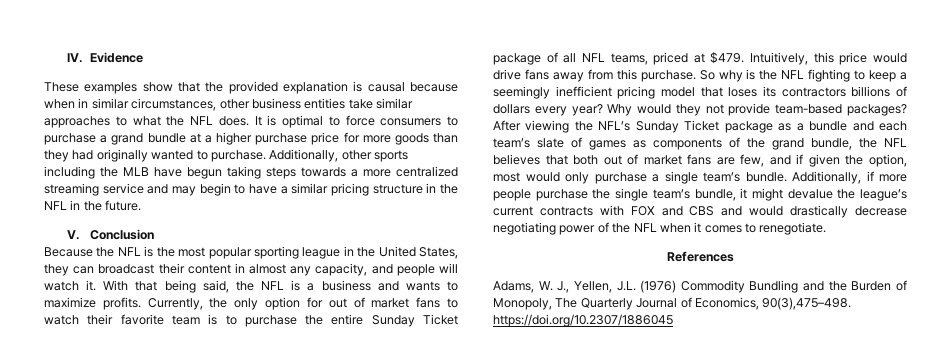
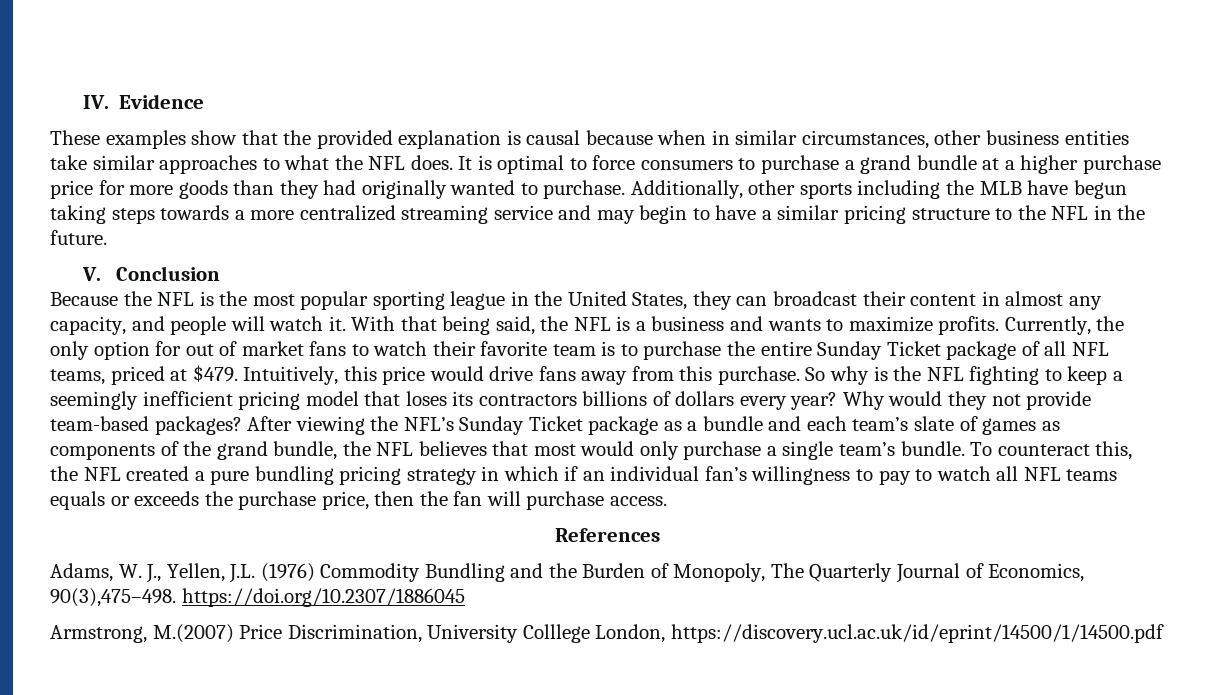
[426,183,437,193] in -> [995,208,1013,220] to
[573,154,908,167] both out of market fans are few, and if given the option, -> (529, 448) none
[792,171,907,184] [493,188,907,201] [493,205,907,218] [493,222,827,235] Additionally, if more people purchase the single team’s bundle, it might devalue the league’s current contracts with FOX and CBS and would drastically decrease negotiating power of the NFL when it comes to renegotiate. -> [970,441,1133,460] [50,466,1118,485] [50,491,667,510] To counteract this, the NFL created a pure bundling pricing strategy in which if an individual fan’s willingness to pay to watch all NFL teams equals or exceeds the purchase price, then the fan will purchase access.
(673, 320) none -> [50,624,1164,643] // Armstrong, M.(2007) Price Discrimination, University Colllege London, https://discovery.ucl.ac.uk/id/eprint/14500/1/14500.pdf

